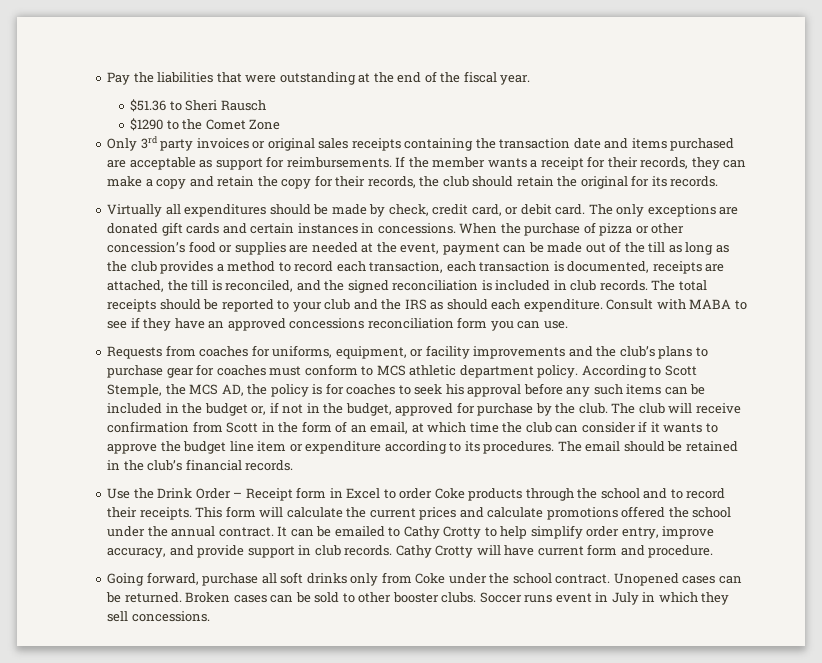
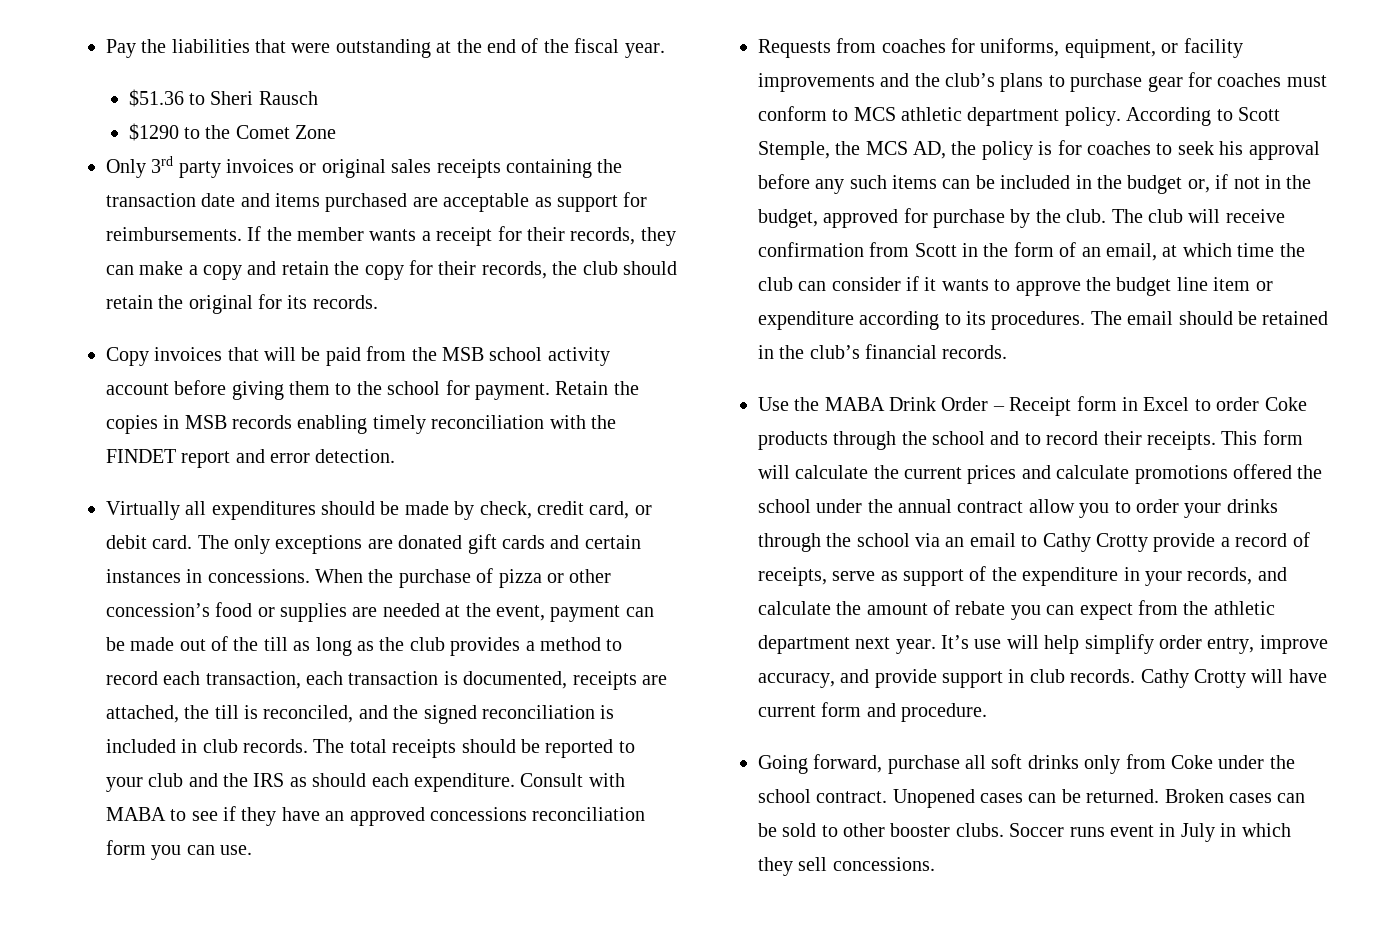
(719, 181) none -> [105,346,610,366] [105,380,639,400] [105,415,616,434] [105,449,396,468] // Copy invoices that will be paid from the MSB school activity account before giving them to the school for payment. Retain the copies in MSB records enabling timely reconciliation with the FINDET report and error detection.
(154, 493) none -> [824,397,885,411] MABA
[218,526,497,539] contract. It can be emailed to Cathy Crotty to -> [957,499,1278,518] [757,532,1310,552] [757,566,1287,586] [757,600,1275,620] [757,635,1039,654] contract allow you to order your drinks through the school via an email to Cathy Crotty provide a record of receipts, serve as support of the expenditure in your records, and calculate the amount of rebate you can expect from the athletic department next year. It’s use will

